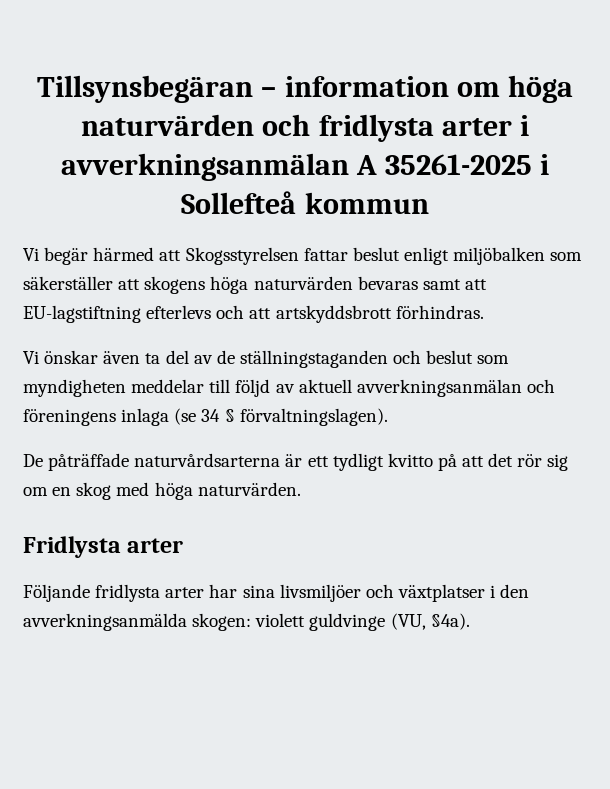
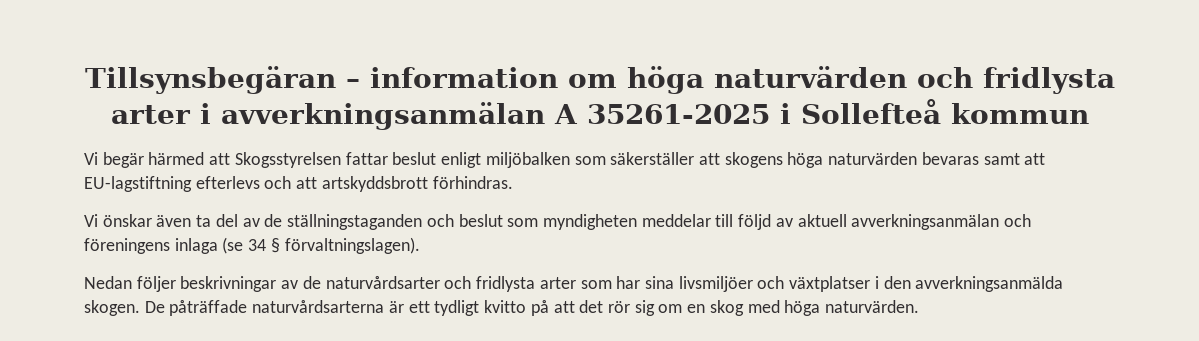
(388, 417) none -> [84,276,1064,292] [84,300,140,316] Nedan följer beskrivningar av de naturvårdsarter och fridlysta arter som har sina livsmiljöer och växtplatser i den avverkningsanmälda skogen.
[23,536,184,558] [23,584,530,602] [23,613,470,631] // Fridlysta arter // Följande fridlysta arter har sina livsmiljöer och växtplatser i den avverkningsanmälda skogen: violett guldvinge (VU, §4a). -> (920, 306) none

